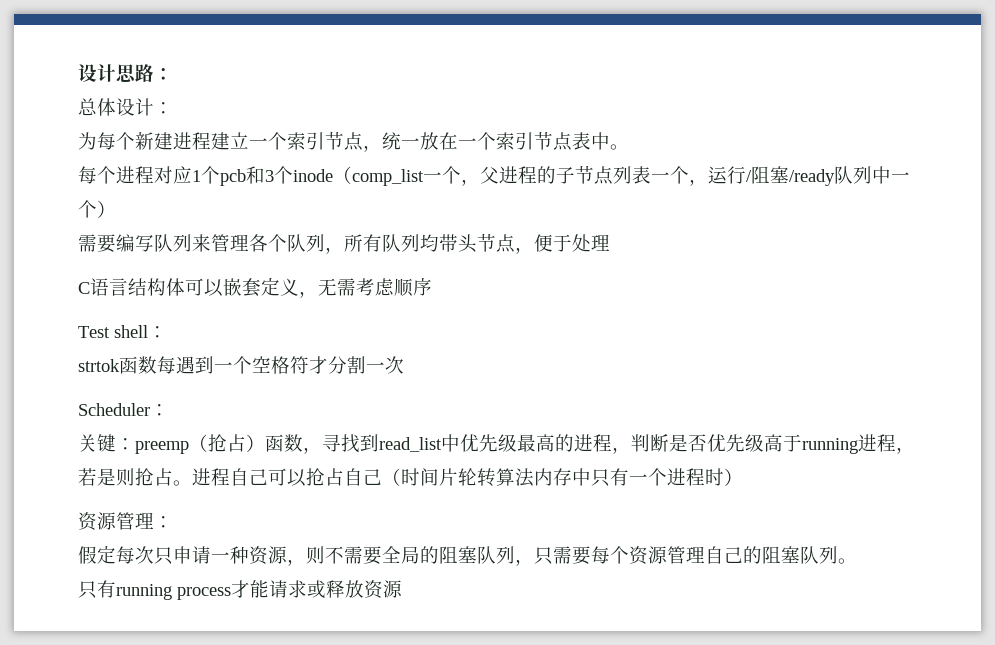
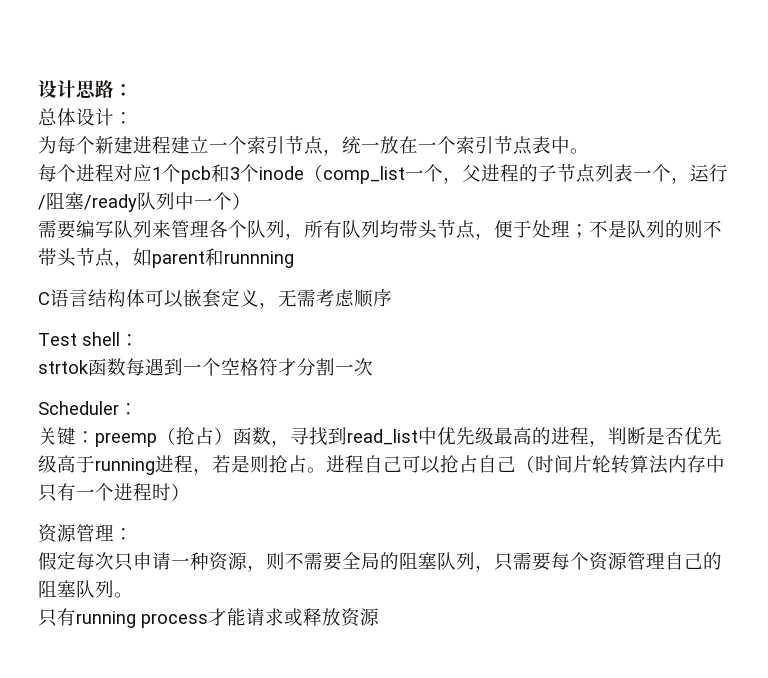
(610, 242) none -> [570,220,722,238] [38,247,294,268] ；不是队列的则不带头节点，如parent和runnning

